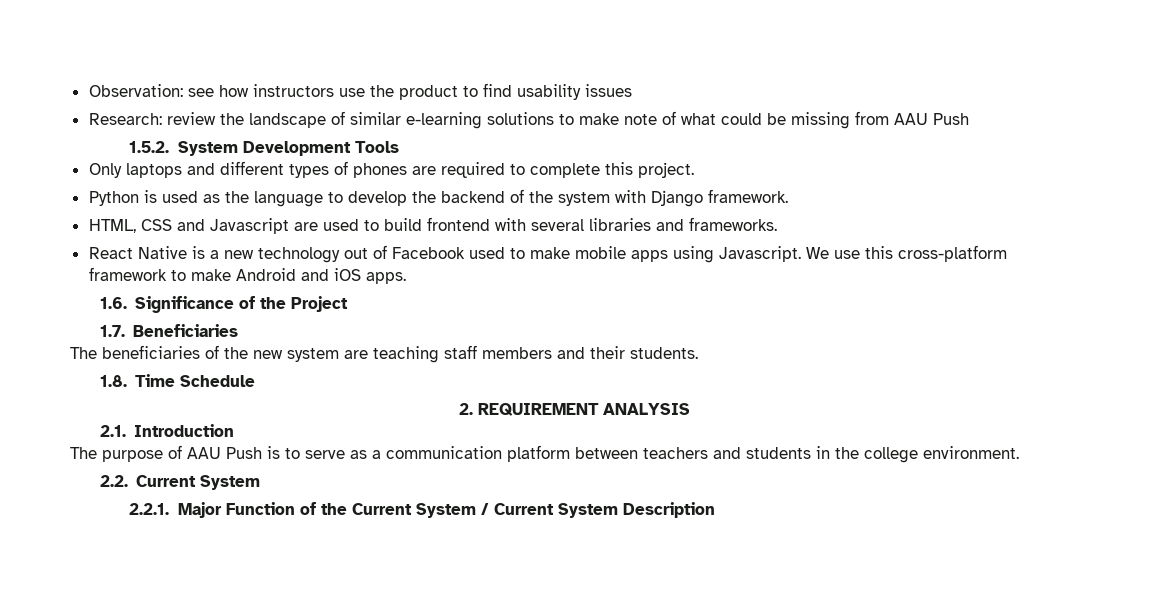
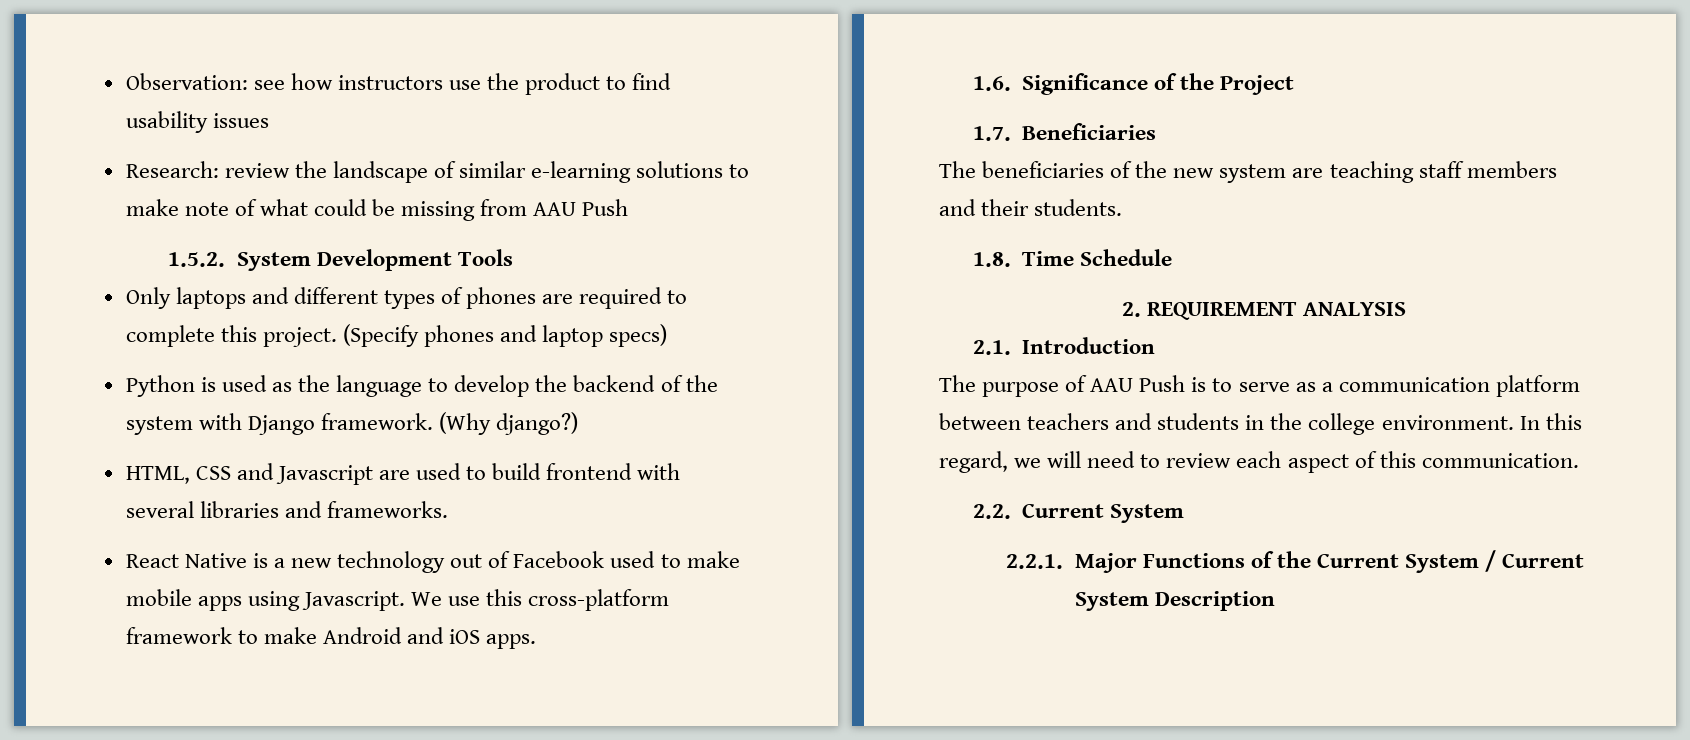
(694, 170) none -> [342,324,668,347] (Specify phones and laptop specs)
(788, 196) none -> [439,412,579,435] (Why django?)
(1019, 452) none -> [1519,413,1582,430] [939,451,1579,473] In this regard, we will need to review each aspect of this communication.
[225,502,295,515] Function -> [1142,553,1245,568] Functions

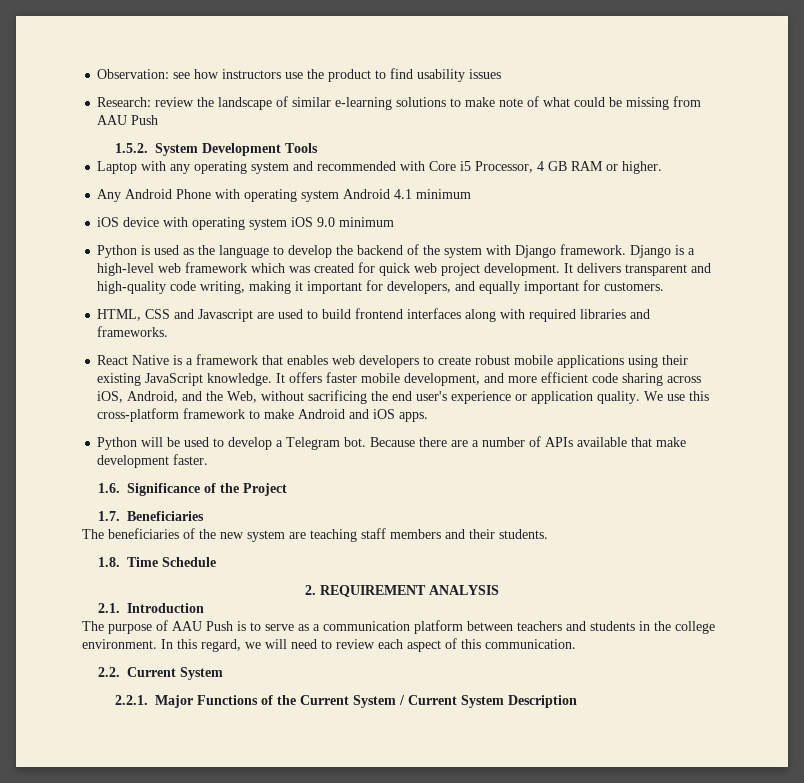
[125,287,688,309] [125,324,668,347] Only laptops and different types of phones are required to complete this project. (Specify phones and laptop specs) -> [97,161,663,174] [97,189,472,202] [97,217,395,230] Laptop with any operating system and recommended with Core i5 Processor, 4 GB RAM or higher. // Any Android Phone with operating system Android 4.1 minimum // iOS device with operating system iOS 9.0 minimum
[439,412,579,435] (Why django?) -> [630,245,696,258] [97,262,712,276] [97,280,665,294] Django is a high-level web framework which was created for quick web project development. It delivers transparent and high-quality code writing, making it important for developers, and equally important for customers.
[637,463,681,480] [125,501,194,518] with several -> [407,308,577,322] interfaces along with required
[291,551,740,573] [125,589,405,611] new technology out of Facebook used to make mobile apps using Javascript. -> [196,354,689,368] [97,372,702,386] [97,390,641,404] framework that enables web developers to create robust mobile applications using their existing JavaScript knowledge. It offers faster mobile development, and more efficient code sharing across iOS, Android, and the Web, without sacrificing the end user's experience or application quality.
(537, 641) none -> [97,436,687,450] [97,454,209,468] // Python will be used to develop a Telegram bot. Because there are a number of APIs available that make development faster.

